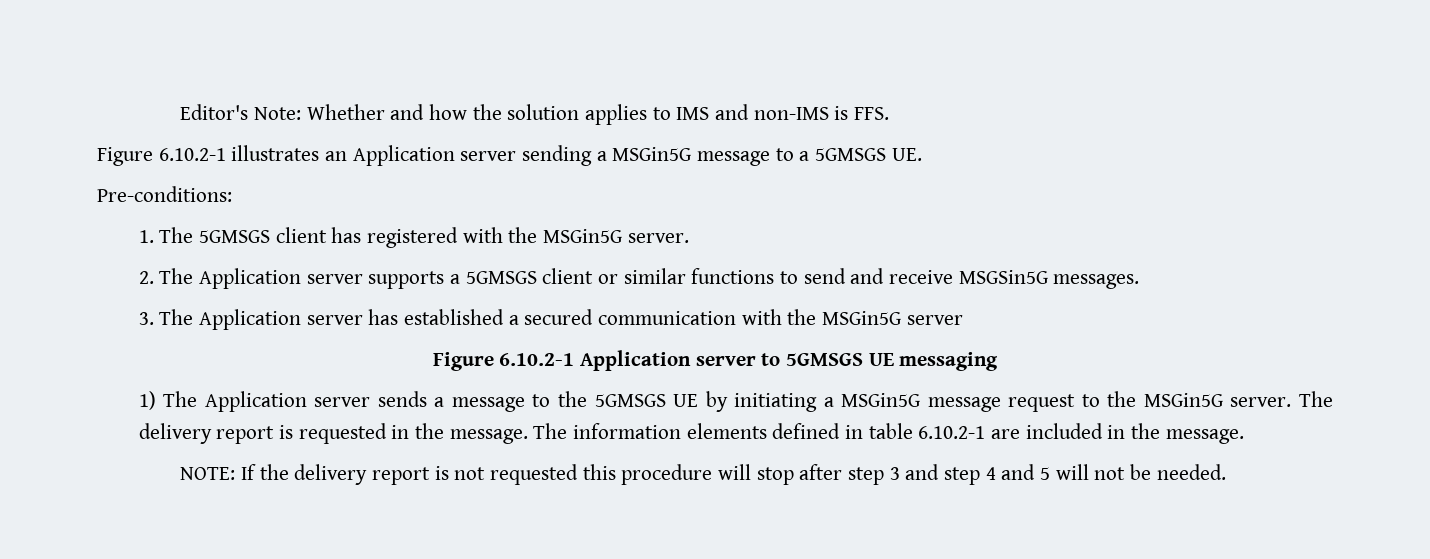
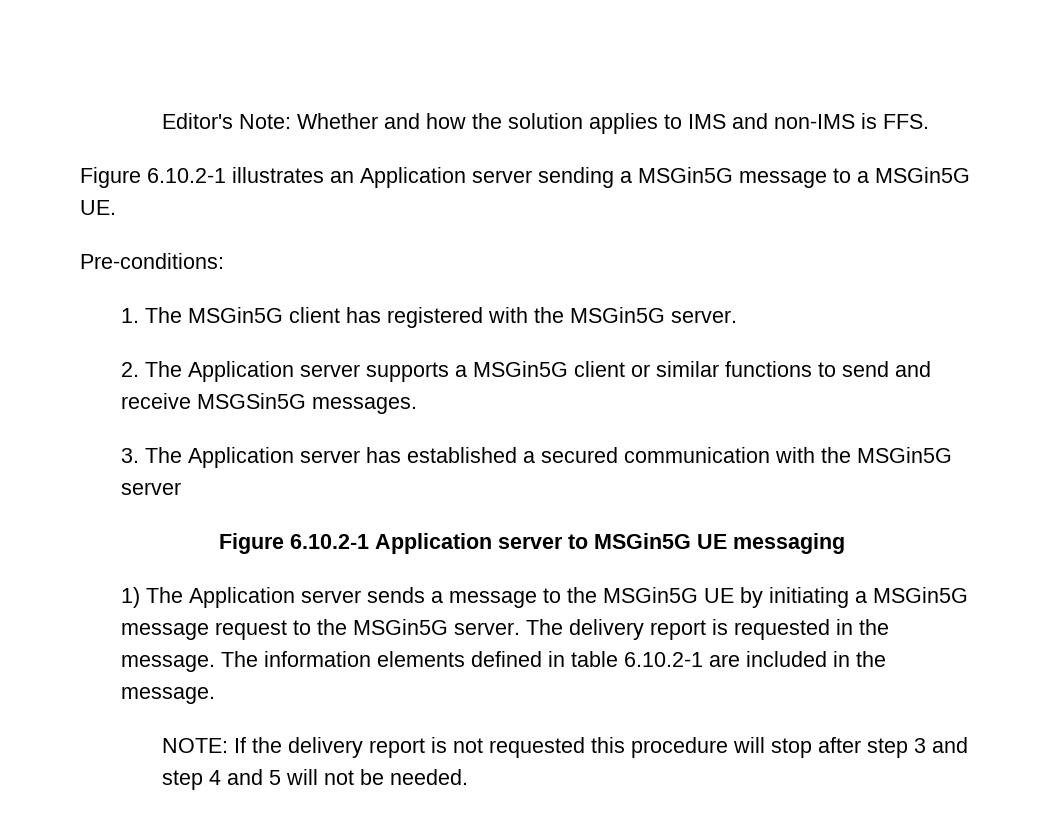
[815,148,887,161] 5GMSGS -> [875,167,970,183] MSGin5G
[198,230,270,243] 5GMSGS -> [188,307,284,323] MSGin5G
[465,271,537,284] 5GMSGS -> [473,361,569,377] MSGin5G
[786,353,864,366] 5GMSGS -> [594,533,691,549] MSGin5G
[594,394,666,407] 5GMSGS -> [603,587,699,603] MSGin5G

